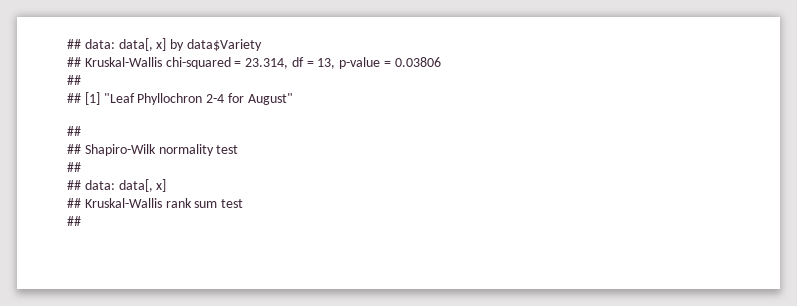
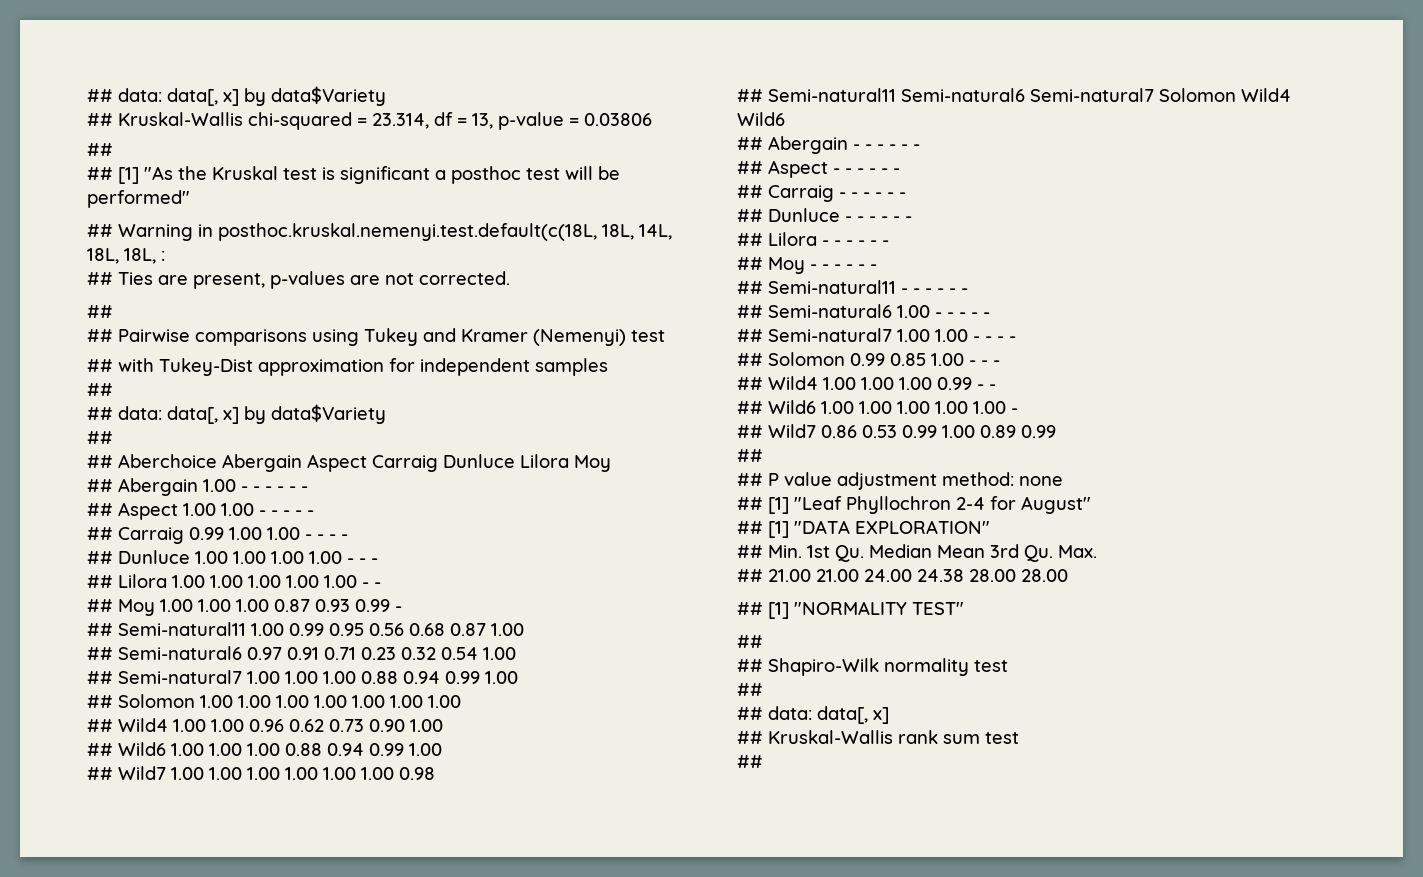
(81, 80) none -> [87,166,620,184] [87,190,190,208] [87,223,672,241] [87,248,165,264] [87,271,510,289] [87,305,113,318] [87,328,665,346] [87,358,608,376] [87,383,113,396] [87,404,386,424] [87,431,113,444] [87,454,611,472] [87,478,308,496] [87,502,314,520] [87,527,348,544] [87,550,378,564] [87,574,381,588] [87,599,402,616] [87,622,524,636] [87,646,516,660] [87,670,518,684] [87,694,461,708] [87,718,443,732] [87,742,442,756] [87,766,435,780] [737,88,1291,102] [737,112,785,126] [737,136,920,154] [737,160,900,178] [737,185,906,202] [737,208,912,222] [737,232,889,246] [737,257,877,274] [737,280,968,294] [737,304,990,318] [737,328,1016,342] [737,352,1000,366] [737,376,996,390] [737,400,1018,414] [737,424,1056,438] [737,449,763,462] [737,472,1063,490] // ## [1] "As the Kruskal test is significant a posthoc test will be performed" // ## Warning in posthoc.kruskal.nemenyi.test.default(c(18L, 18L, 14L, 18L, 18L, : // ## Ties are present, p-values are not corrected. // ## // ## Pairwise comparisons using Tukey and Kramer (Nemenyi) test // ## with Tukey-Dist approximation for independent samples // ## // ## data: data[, x] by data$Variety // ## // ## Aberchoice Abergain Aspect Carraig Dunluce Lilora Moy // ## Abergain 1.00 - - - - - - // ## Aspect 1.00 1.00 - - - - - // ## Carraig 0.99 1.00 1.00 - - - - // ## Dunluce 1.00 1.00 1.00 1.00 - - - // ## Lilora 1.00 1.00 1.00 1.00 1.00 - - // ## Moy 1.00 1.00 1.00 0.87 0.93 0.99 - // ## Semi-natural11 1.00 0.99 0.95 0.56 0.68 0.87 1.00 // ## Semi-natural6 0.97 0.91 0.71 0.23 0.32 0.54 1.00 // ## Semi-natural7 1.00 1.00 1.00 0.88 0.94 0.99 1.00 // ## Solomon 1.00 1.00 1.00 1.00 1.00 1.00 1.00 // ## Wild4 1.00 1.00 0.96 0.62 0.73 0.90 1.00 // ## Wild6 1.00 1.00 1.00 0.88 0.94 0.99 1.00 // ## Wild7 1.00 1.00 1.00 1.00 1.00 1.00 0.98 // ## Semi-natural11 Semi-natural6 Semi-natural7 Solomon Wild4 Wild6 // ## Abergain - - - - - - // ## Aspect - - - - - - // ## Carraig - - - - - - // ## Dunluce - - - - - - // ## Lilora - - - - - - // ## Moy - - - - - - // ## Semi-natural11 - - - - - - // ## Semi-natural6 1.00 - - - - - // ## Semi-natural7 1.00 1.00 - - - - // ## Solomon 0.99 0.85 1.00 - - - // ## Wild4 1.00 1.00 1.00 0.99 - - // ## Wild6 1.00 1.00 1.00 1.00 1.00 - // ## Wild7 0.86 0.53 0.99 1.00 0.89 0.99 // ## // ## P value adjustment method: none
(293, 99) none -> [737,520,990,538] [737,544,1097,562] [737,569,1068,582] [737,601,964,619] // ## [1] "DATA EXPLORATION" // ## Min. 1st Qu. Median Mean 3rd Qu. Max. // ## 21.00 21.00 24.00 24.38 28.00 28.00 // ## [1] "NORMALITY TEST"

